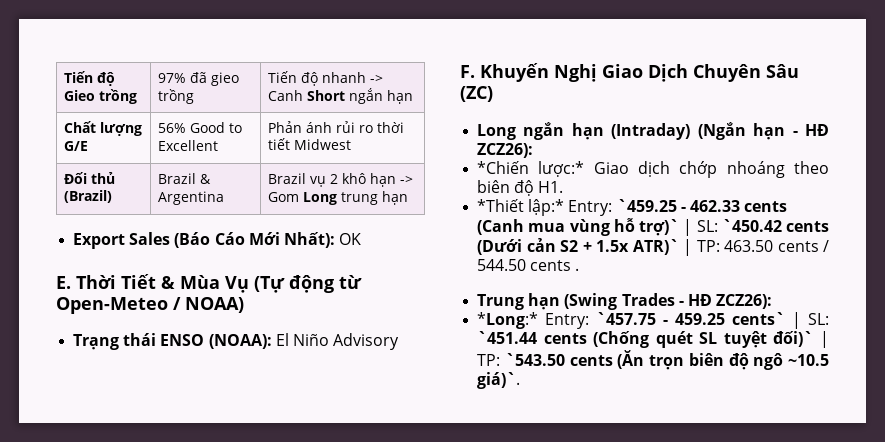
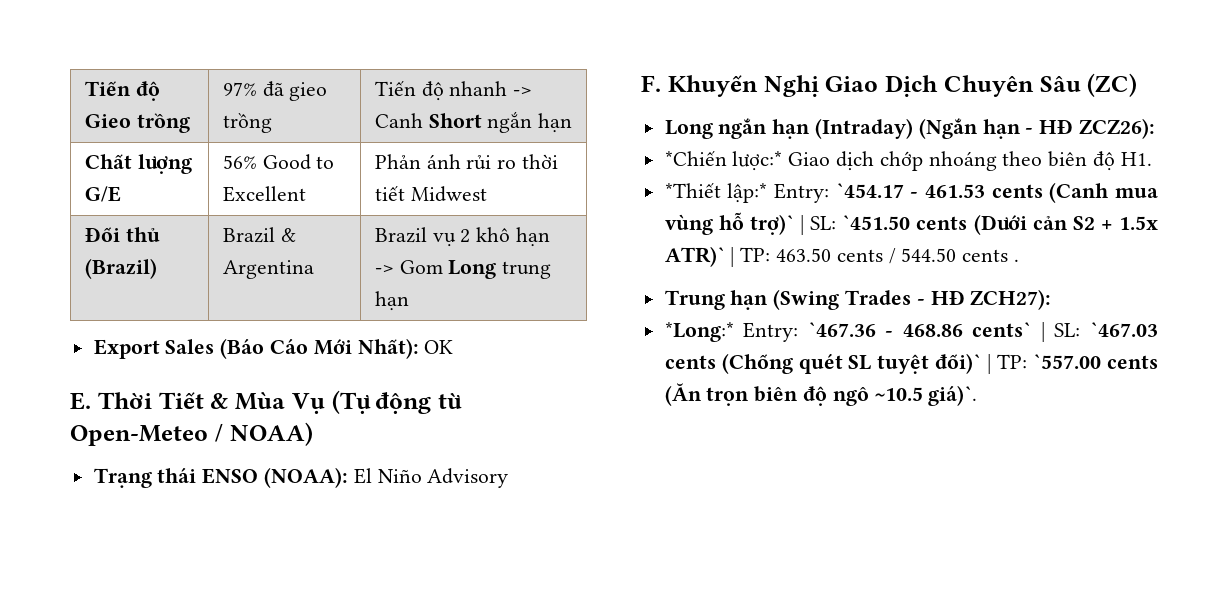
[616,199,740,212] `459.25 - 462.33 -> [835,183,985,198] `454.17 - 461.53
[721,219,782,232] `450.42 -> [842,215,911,230] `451.50
[716,294,773,309] ZCZ26): -> [970,289,1052,310] ZCH27):
[596,312,726,325] `457.75 - 459.25 -> [807,322,963,337] `467.36 - 468.86
[477,331,538,344] `451.44 -> [1090,322,1158,337] `467.03
[504,353,565,366] `543.50 -> [1033,354,1102,369] `557.00

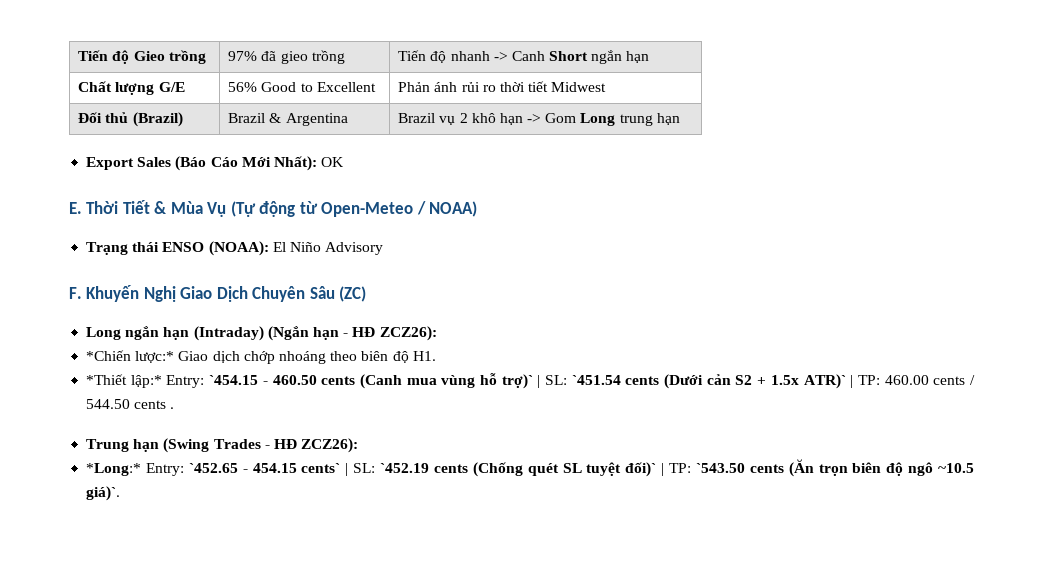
[835,183,985,198] `454.17 - 461.53 -> [209,375,317,385] `454.15 - 460.50
[842,215,911,230] `451.50 -> [571,375,621,385] `451.54
[776,248,832,262] 463.50 -> [884,375,929,385] 460.00
[970,289,1052,310] ZCH27): -> [301,438,359,453] ZCZ26):
[807,322,963,337] `467.36 - 468.86 -> [188,463,297,473] `452.65 - 454.15
[1090,322,1158,337] `467.03 -> [380,463,430,473] `452.19
[1033,354,1102,369] `557.00 -> [695,463,745,473] `543.50

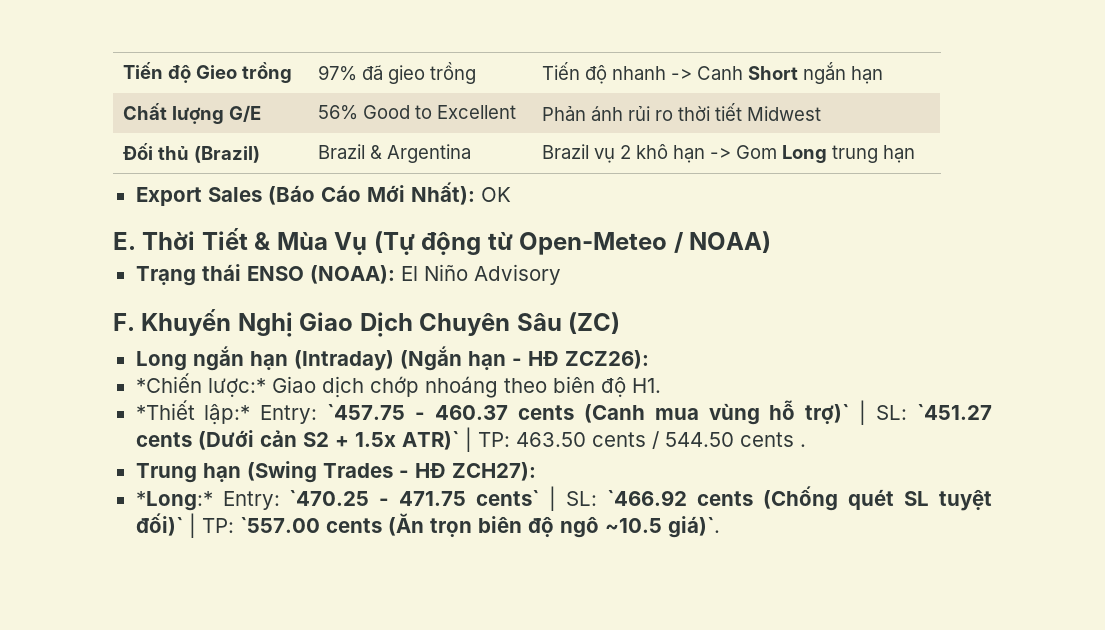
[209,375,317,385] `454.15 - 460.50 -> [327,404,508,420] `457.75 - 460.37
[571,375,621,385] `451.54 -> [917,404,993,420] `451.27
[884,375,929,385] 460.00 -> [515,432,586,447] 463.50
[301,438,359,453] ZCZ26): -> [451,462,536,481] ZCH27):
[188,463,297,473] `452.65 - 454.15 -> [289,490,467,506] `470.25 - 471.75
[380,463,430,473] `452.19 -> [607,490,688,506] `466.92
[695,463,745,473] `543.50 -> [239,517,320,533] `557.00

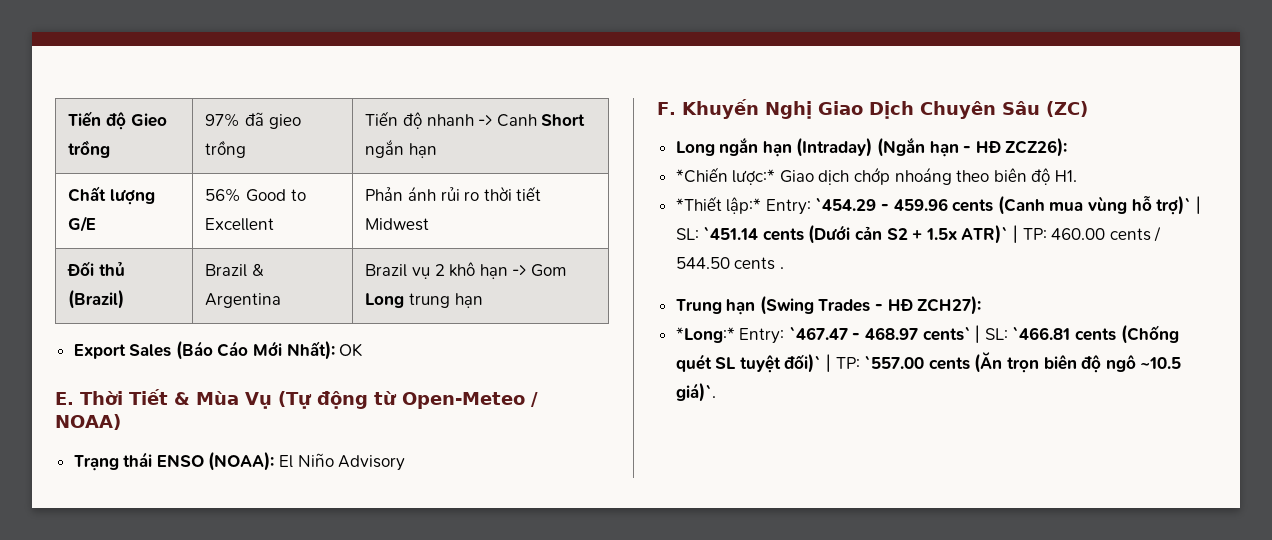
[327,404,508,420] `457.75 - 460.37 -> [815,197,948,211] `454.29 - 459.96
[917,404,993,420] `451.27 -> [703,226,759,240] `451.14
[515,432,586,447] 463.50 -> [1051,228,1106,240] 460.00
[289,490,467,506] `470.25 - 471.75 -> [788,326,919,340] `467.47 - 468.97
[607,490,688,506] `466.92 -> [1012,326,1071,340] `466.81

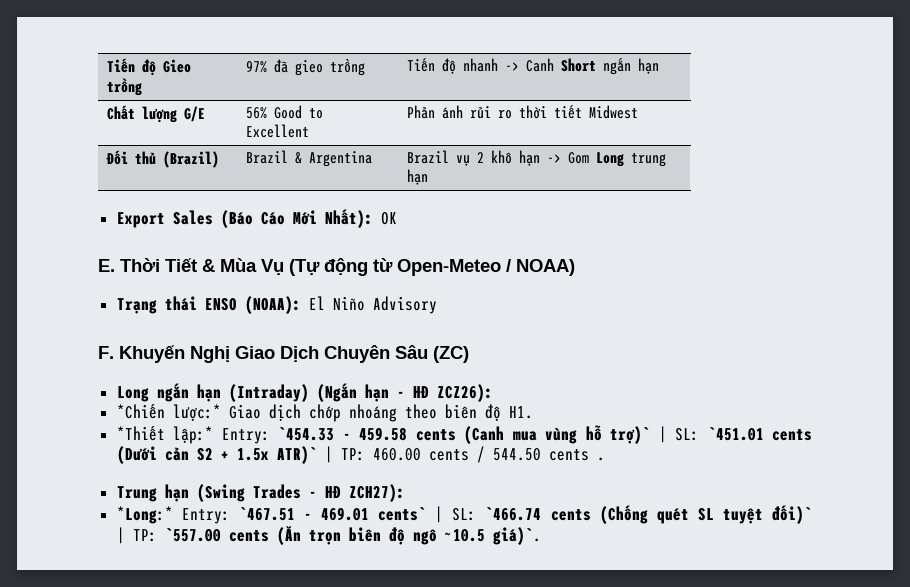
[815,197,948,211] `454.29 - 459.96 -> [278,427,408,441] `454.33 - 459.58
[703,226,759,240] `451.14 -> [707,427,764,441] `451.01
[788,326,919,340] `467.47 - 468.97 -> [238,507,370,521] `467.51 - 469.01
[1012,326,1071,340] `466.81 -> [485,507,542,521] `466.74

